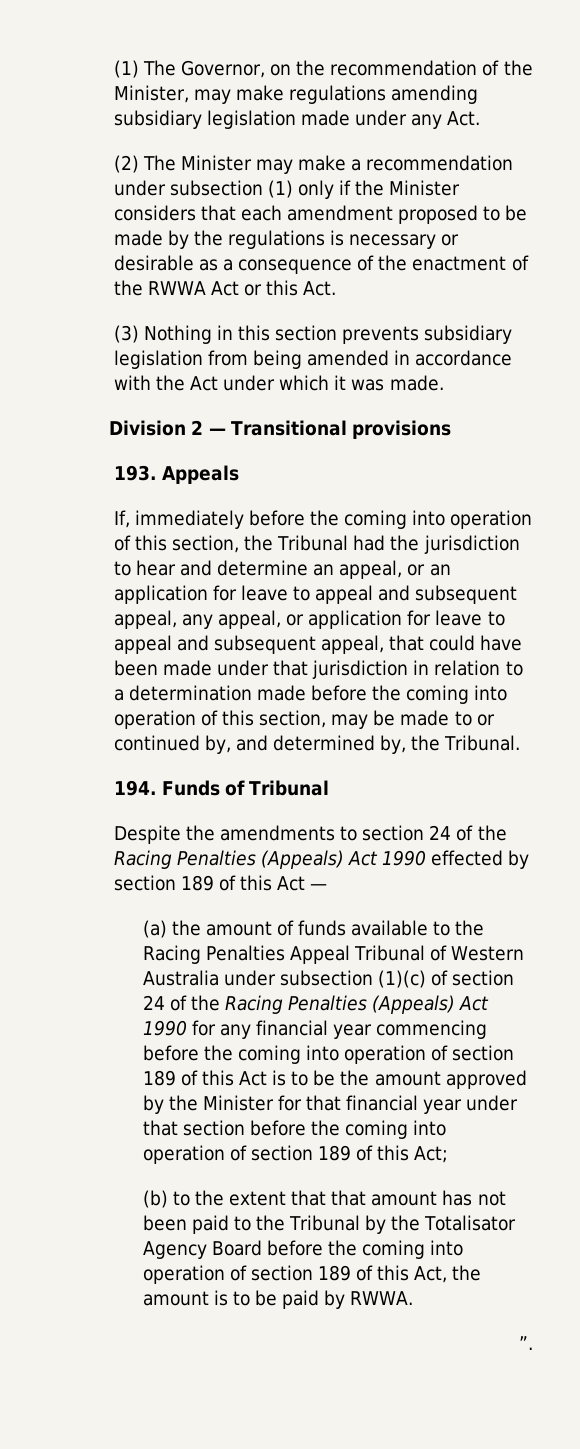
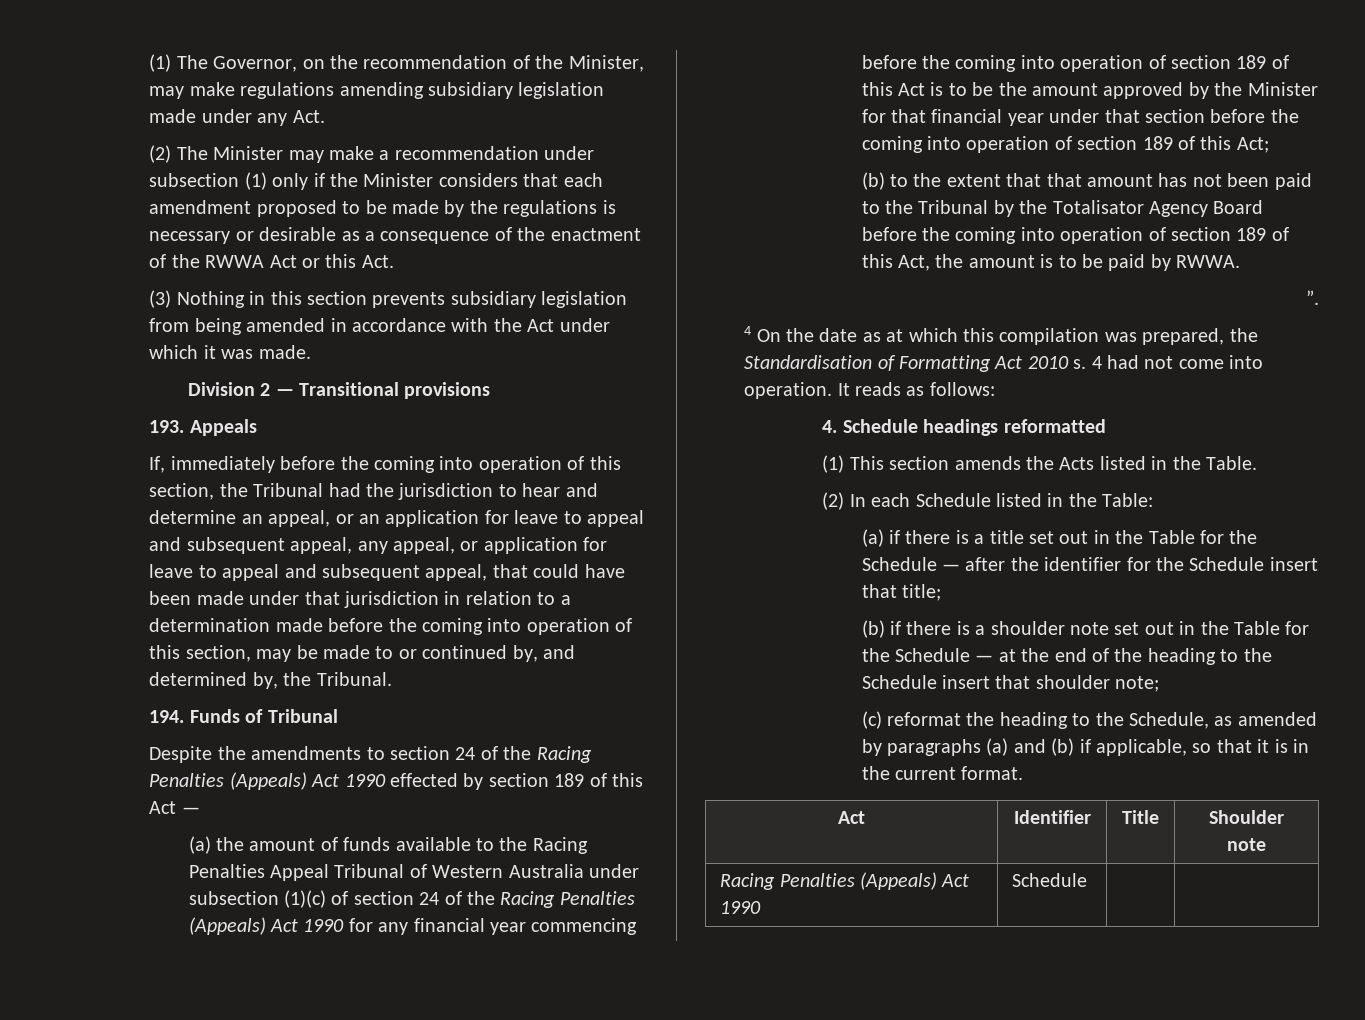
(533, 1343) none -> [744,326,1258,345] [744,355,1264,372] [744,382,995,399] [822,419,1106,436] [822,455,1258,473] [822,492,1154,510] [861,529,1258,547] [861,557,1318,571] [861,584,941,601] [861,620,1310,638] [861,648,1272,665] [861,675,1160,692] [861,711,1317,729] [861,738,1309,756] [861,766,1024,780] [838,811,865,824] [1013,810,1091,824] [1122,810,1159,824] [1209,810,1284,824] [1227,838,1266,851] [720,872,970,890] [720,901,762,914] [1012,873,1088,887] // 4 On the date as at which this compilation was prepared, the Standardisation of Formatting Act 2010 s. 4 had not come into operation. It reads as follows: // 4. Schedule headings reformatted // (1) This section amends the Acts listed in the Table. // (2) In each Schedule listed in the Table: // (a) if there is a title set out in the Table for the Schedule — after the identifier for the Schedule insert that title; // (b) if there is a shoulder note set out in the Table for the Schedule — at the end of the heading to the Schedule insert that shoulder note; // (c) reformat the heading to the Schedule, as amended by paragraphs (a) and (b) if applicable, so that it is in the current format. // Act | Identifier | Title | Shoulder note // Racing Penalties (Appeals) Act 1990 | Schedule | |

